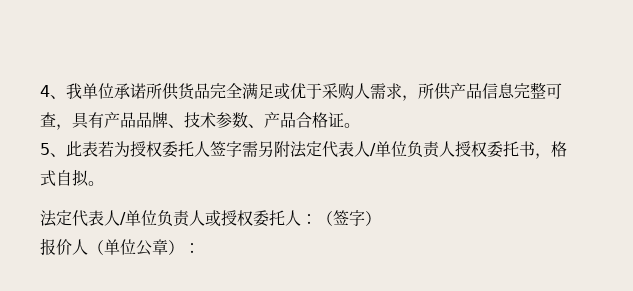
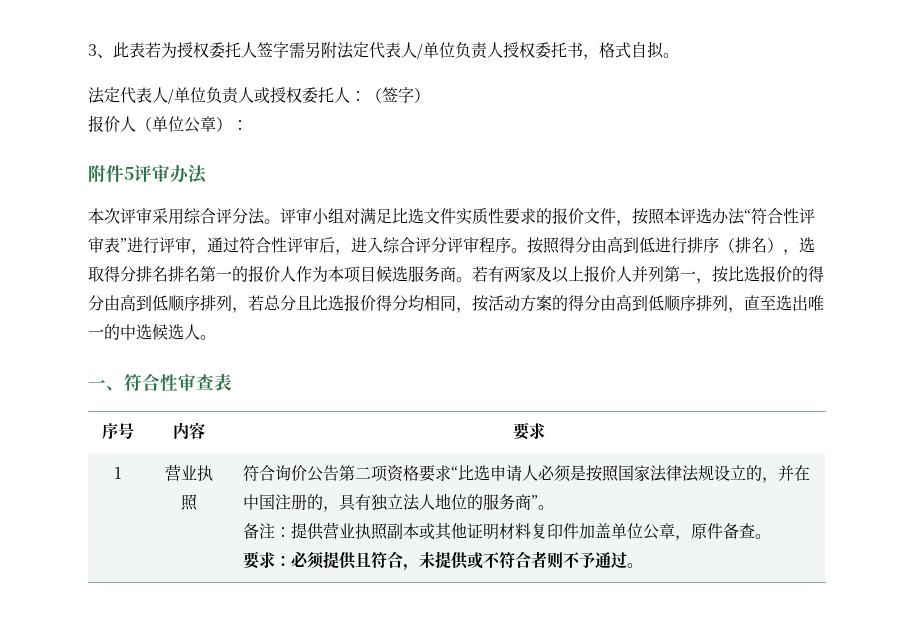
[40,82,562,101] [40,112,360,130] [40,143,50,155] 4、我单位承诺所供货品完全满足或优于采购人需求，所供产品信息完整可查，具有产品品牌、技术参数、产品合格证。 // 5 -> [88,44,97,56] 3
(200, 248) none -> [88,165,207,184] [88,207,815,226] [88,236,815,255] [88,265,824,284] [88,294,824,313] [88,324,216,340] [88,373,232,392] [101,423,134,439] [173,422,205,439] [512,422,545,440] [113,467,122,479] [165,464,213,481] [181,494,198,511] [243,465,811,483] [243,493,555,512] [243,522,772,541] [243,551,644,571] // 附件5评审办法 // 本次评审采用综合评分法。评审小组对满足比选文件实质性要求的报价文件，按照本评选办法“符合性评审表”进行评审，通过符合性评审后，进入综合评分评审程序。按照得分由高到低进行排序（排名），选取得分排名排名第一的报价人作为本项目候选服务商。若有两家及以上报价人并列第一，按比选报价的得分由高到低顺序排列，若总分且比选报价得分均相同，按活动方案的得分由高到低顺序排列，直至选出唯一的中选候选人。 // 一、符合性审查表 // 序号 | 内容 | 要求 // 1 | 营业执照 | 符合询价公告第二项资格要求“比选申请人必须是按照国家法律法规设立的，并在中国注册的，具有独立法人地位的服务商”。 // 备注：提供营业执照副本或其他证明材料复印件加盖单位公章，原件备查。 // 要求：必须提供且符合，未提供或不符合者则不予通过。

